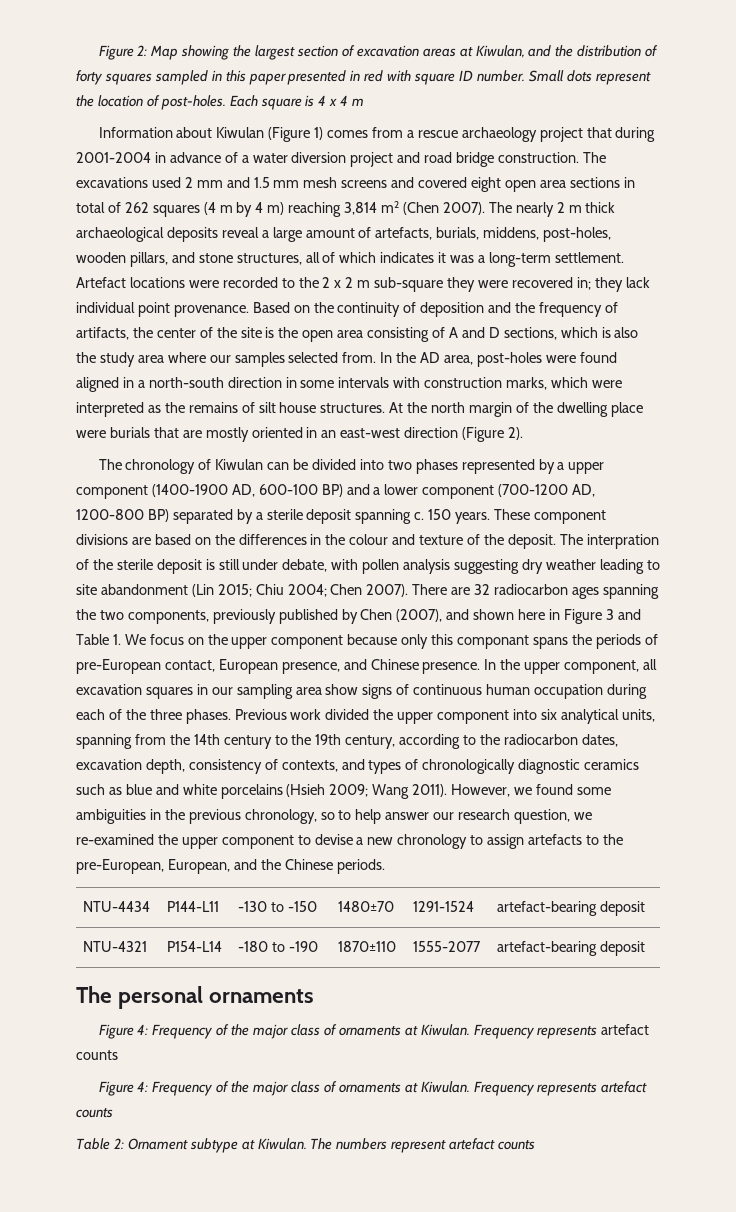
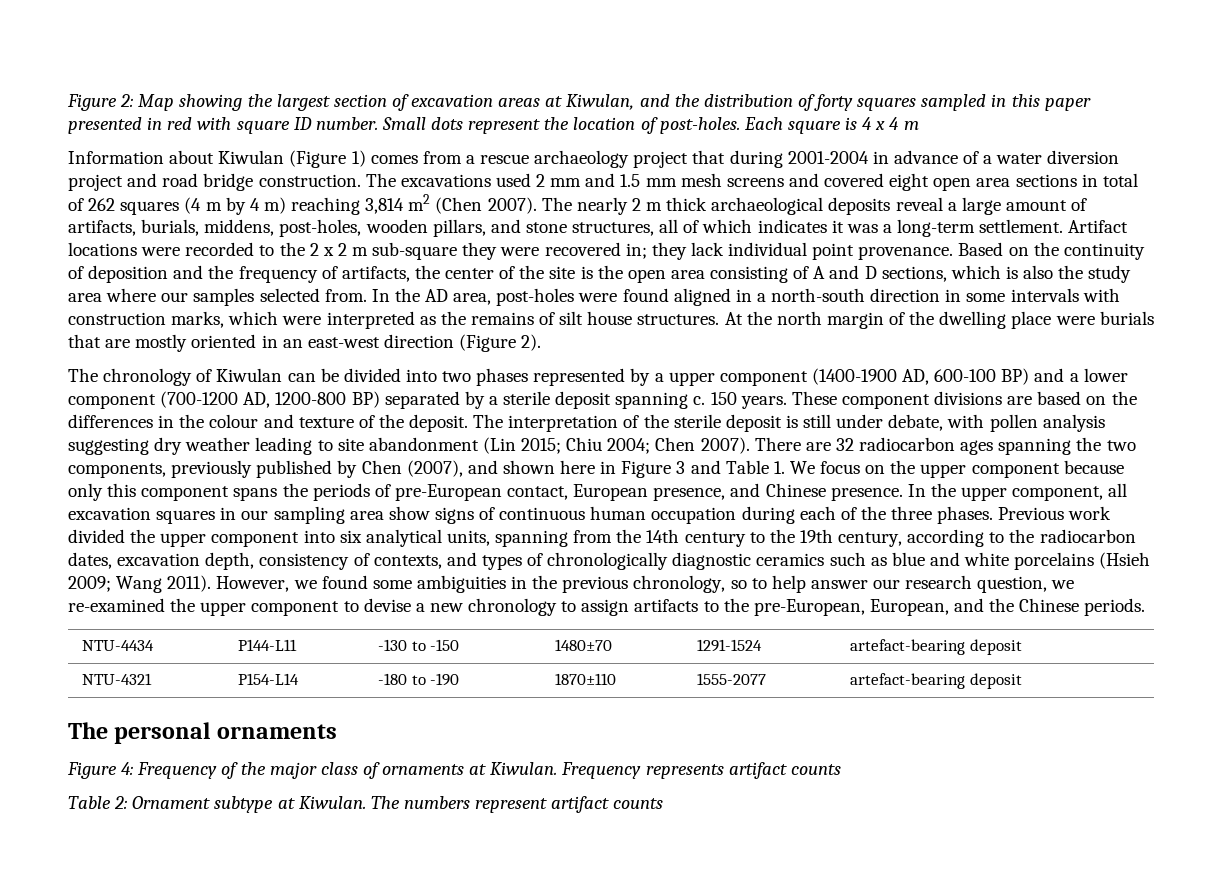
[375,227,433,240] artefacts, -> [68,220,136,236] artifacts,
[76,277,126,288] Artefact -> [1068,220,1129,233] Artifact
[586,534,659,549] interpration -> [508,415,619,432] interpretation
[457,635,530,649] componant -> [141,486,230,501] component
[528,834,583,845] artefacts -> [634,599,699,612] artifacts
[601,1024,650,1035] [76,1050,118,1060] [98,1081,648,1096] artefact counts // Figure 4: Frequency of the major class of ornaments at Kiwulan. Frequency represents artefact -> [728,762,787,779] artifact
[449,1138,496,1150] artefact -> [551,796,610,813] artifact

